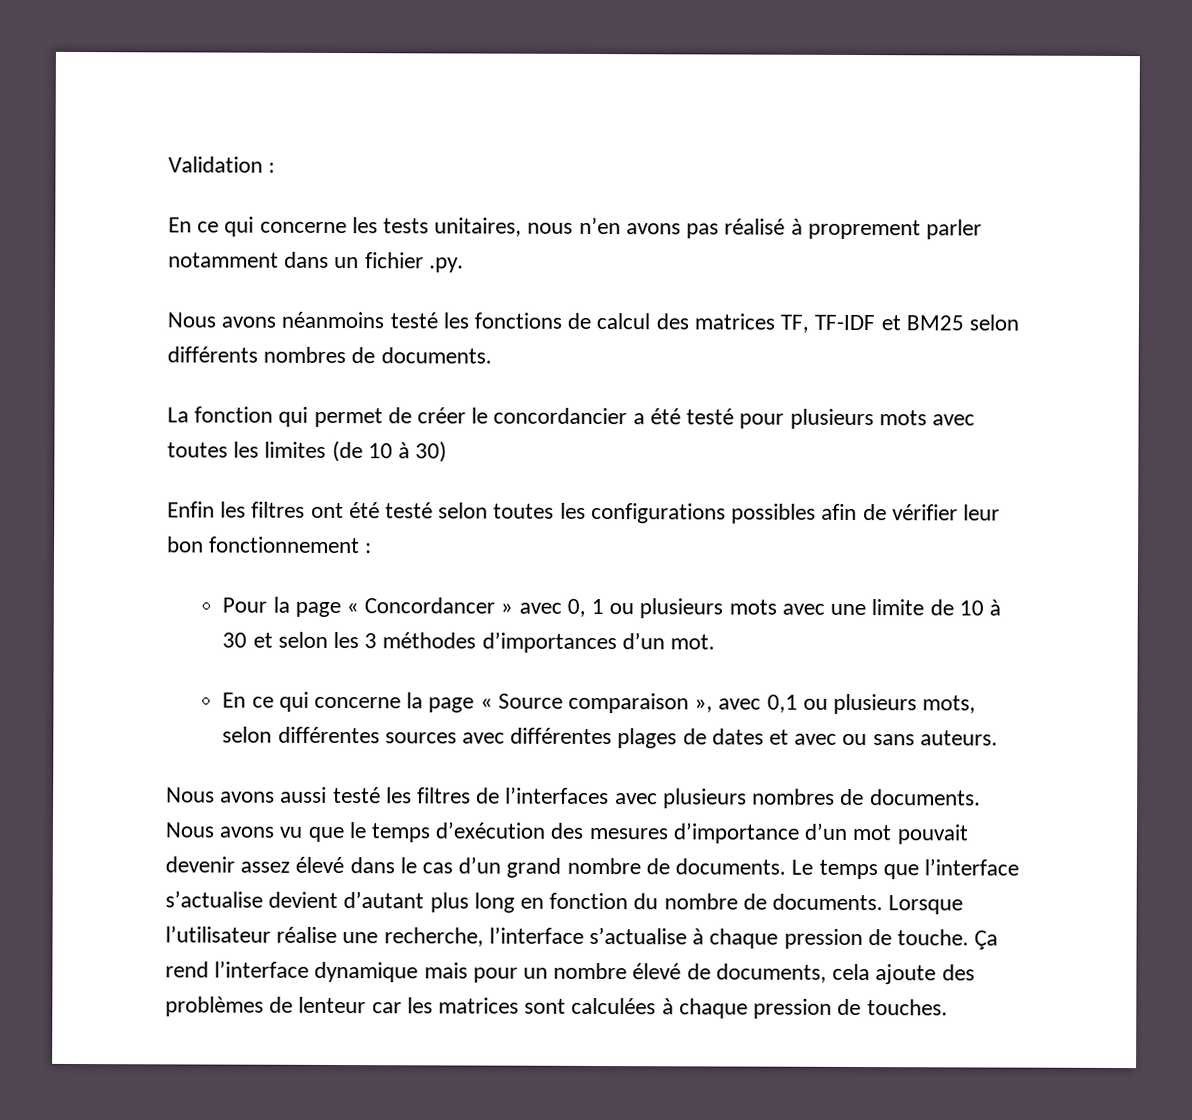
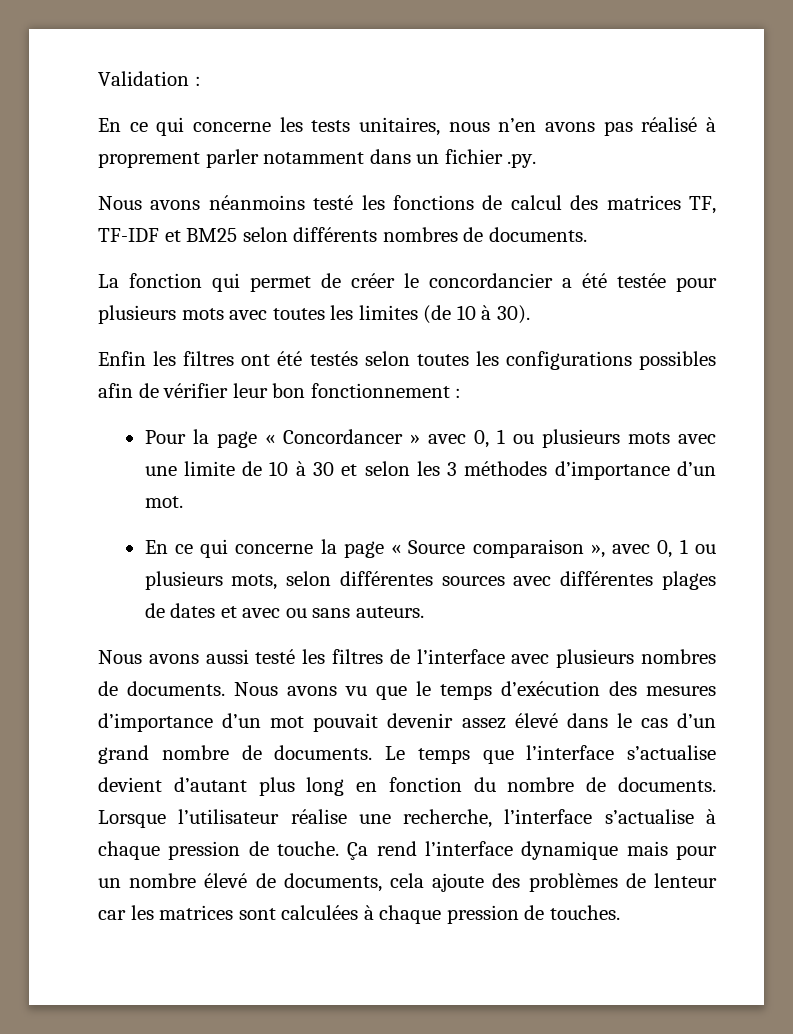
[686,408,735,425] testé -> [617,273,666,288] testée
[415,441,448,463] 30) -> [496,305,530,324] 30).
[385,502,434,519] testé -> [309,351,358,366] testés
[481,631,617,654] d’importances -> [554,461,670,480] d’importance
[766,694,798,713] 0,1 -> [657,539,688,558] 0, 1
[505,786,610,805] l’interfaces -> [416,649,505,664] l’interface

